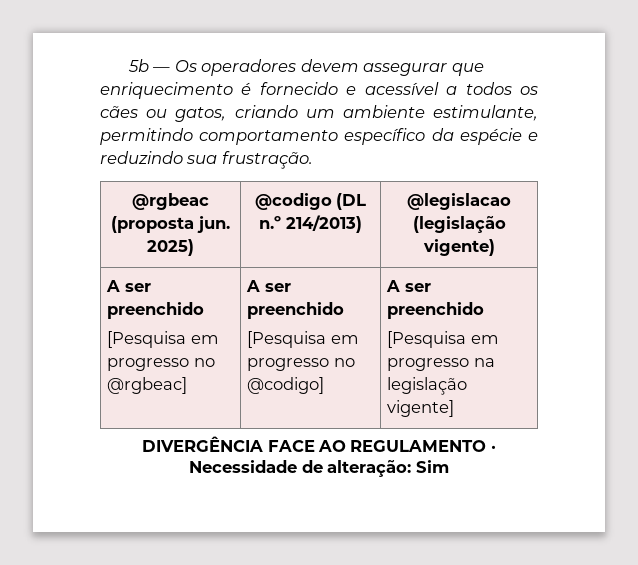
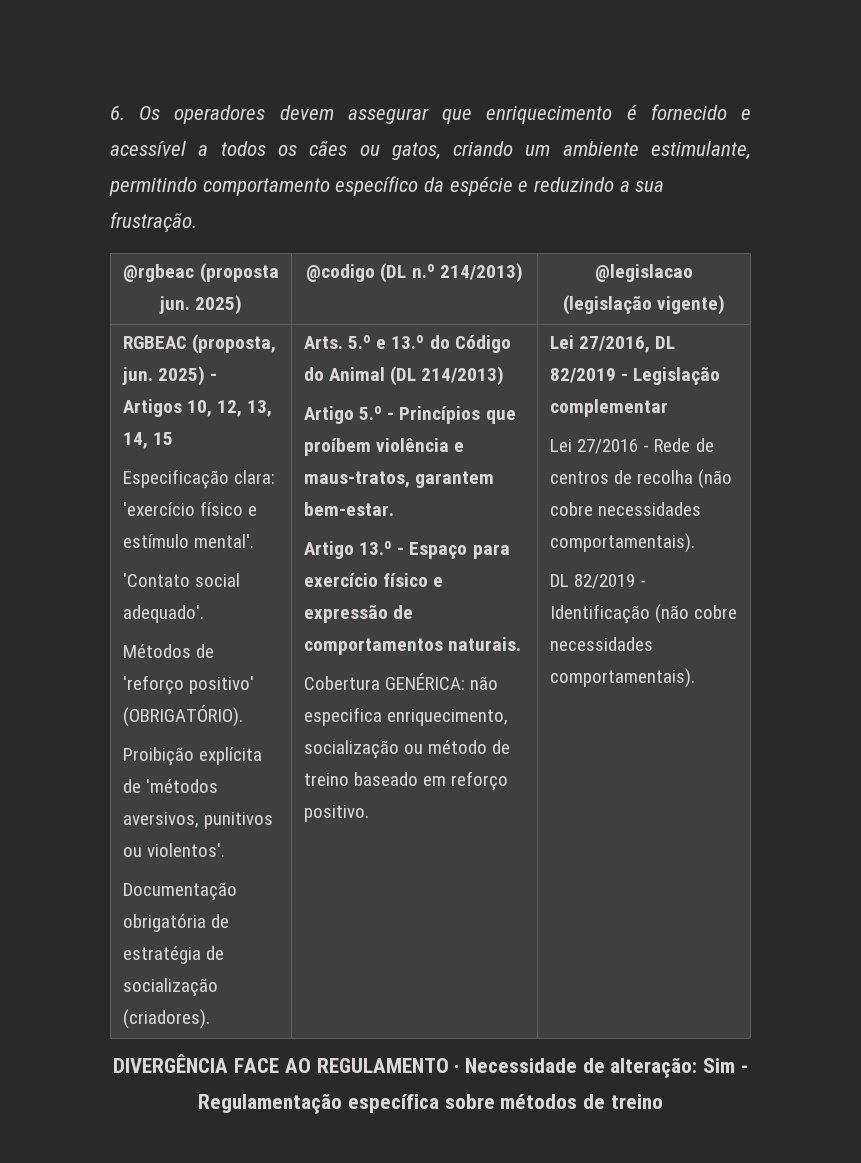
[127,59,171,72] 5b — -> [110,106,125,120] 6.
(183, 157) none -> [619,181,630,192] a
[106,280,151,292] [107,302,205,319] [107,331,219,348] [107,358,215,371] [107,377,188,394] [246,280,291,292] [247,302,345,319] [247,331,359,348] [247,358,355,371] [247,377,325,394] [386,280,431,292] [387,302,485,319] [387,331,499,348] [387,358,495,371] [387,377,468,395] [387,400,455,417] A ser preenchido // [Pesquisa em progresso no @rgbeac] | A ser preenchido // [Pesquisa em progresso no @codigo] | A ser preenchido // [Pesquisa em progresso na legislação vigente] -> [123,334,277,354] [122,366,218,386] [123,399,273,417] [123,432,174,449] [123,469,276,489] [123,501,258,516] [123,534,255,548] [123,573,241,587] [123,605,205,623] [123,644,215,658] [123,675,255,695] [123,705,244,727] [123,747,263,766] [123,779,219,793] [123,812,274,829] [123,843,226,857] [123,882,238,901] [123,914,230,932] [123,946,225,964] [123,978,219,997] [123,1009,211,1029] [304,335,511,353] [304,366,505,386] [304,406,516,424] [304,438,465,456] [304,471,495,488] [304,502,395,516] [304,541,510,559] [304,573,444,587] [304,605,414,623] [304,637,522,655] [304,673,499,690] [304,707,509,726] [304,740,511,759] [304,771,509,791] [304,805,370,822] [550,335,676,353] [550,367,721,385] [550,399,669,417] [550,438,714,454] [550,469,733,489] [550,502,702,516] [550,533,696,553] [550,574,647,589] [550,604,738,624] [550,637,654,651] [550,668,696,688] RGBEAC (proposta, jun. 2025) - Artigos 10, 12, 13, 14, 15 // Especificação clara: 'exercício físico e estímulo mental'. // 'Contato social adequado'. // Métodos de 'reforço positivo' (OBRIGATÓRIO). // Proibição explícita de 'métodos aversivos, punitivos ou violentos'. // Documentação obrigatória de estratégia de socialização (criadores). | Arts. 5.º e 13.º do Código do Animal (DL 214/2013) // Artigo 5.º - Princípios que proíbem violência e maus-tratos, garantem bem-estar. // Artigo 13.º - Espaço para exercício físico e expressão de comportamentos naturais. // Cobertura GENÉRICA: não especifica enriquecimento, socialização ou método de treino baseado em reforço positivo. | Lei 27/2016, DL 82/2019 - Legislação complementar // Lei 27/2016 - Rede de centros de recolha (não cobre necessidades comportamentais). // DL 82/2019 - Identificação (não cobre necessidades comportamentais).
(449, 466) none -> [740,1065,748,1073] [198,1094,663,1114] - Regulamentação específica sobre métodos de treino

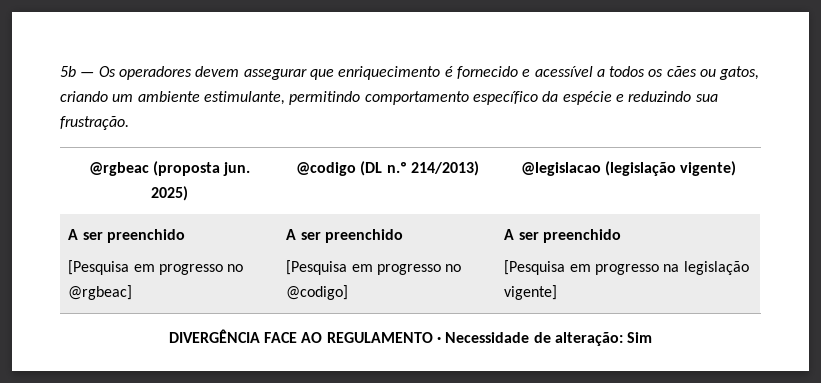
[110,106,125,120] 6. -> [60,66,95,77] 5b —
[619,181,630,192] a -> (692, 96) none
[123,334,277,354] [122,366,218,386] [123,399,273,417] [123,432,174,449] [123,469,276,489] [123,501,258,516] [123,534,255,548] [123,573,241,587] [123,605,205,623] [123,644,215,658] [123,675,255,695] [123,705,244,727] [123,747,263,766] [123,779,219,793] [123,812,274,829] [123,843,226,857] [123,882,238,901] [123,914,230,932] [123,946,225,964] [123,978,219,997] [123,1009,211,1029] [304,335,511,353] [304,366,505,386] [304,406,516,424] [304,438,465,456] [304,471,495,488] [304,502,395,516] [304,541,510,559] [304,573,444,587] [304,605,414,623] [304,637,522,655] [304,673,499,690] [304,707,509,726] [304,740,511,759] [304,771,509,791] [304,805,370,822] [550,335,676,353] [550,367,721,385] [550,399,669,417] [550,438,714,454] [550,469,733,489] [550,502,702,516] [550,533,696,553] [550,574,647,589] [550,604,738,624] [550,637,654,651] [550,668,696,688] RGBEAC (proposta, jun. 2025) - Artigos 10, 12, 13, 14, 15 // Especificação clara: 'exercício físico e estímulo mental'. // 'Contato social adequado'. // Métodos de 'reforço positivo' (OBRIGATÓRIO). // Proibição explícita de 'métodos aversivos, punitivos ou violentos'. // Documentação obrigatória de estratégia de socialização (criadores). | Arts. 5.º e 13.º do Código do Animal (DL 214/2013) // Artigo 5.º - Princípios que proíbem violência e maus-tratos, garantem bem-estar. // Artigo 13.º - Espaço para exercício físico e expressão de comportamentos naturais. // Cobertura GENÉRICA: não especifica enriquecimento, socialização ou método de treino baseado em reforço positivo. | Lei 27/2016, DL 82/2019 - Legislação complementar // Lei 27/2016 - Rede de centros de recolha (não cobre necessidades comportamentais). // DL 82/2019 - Identificação (não cobre necessidades comportamentais). -> [68,229,186,243] [68,260,244,275] [68,285,133,300] [286,229,404,243] [286,260,462,275] [286,285,349,300] [504,229,622,243] [504,260,749,275] [504,285,558,300] A ser preenchido // [Pesquisa em progresso no @rgbeac] | A ser preenchido // [Pesquisa em progresso no @codigo] | A ser preenchido // [Pesquisa em progresso na legislação vigente]
[740,1065,748,1073] [198,1094,663,1114] - Regulamentação específica sobre métodos de treino -> (653, 337) none

